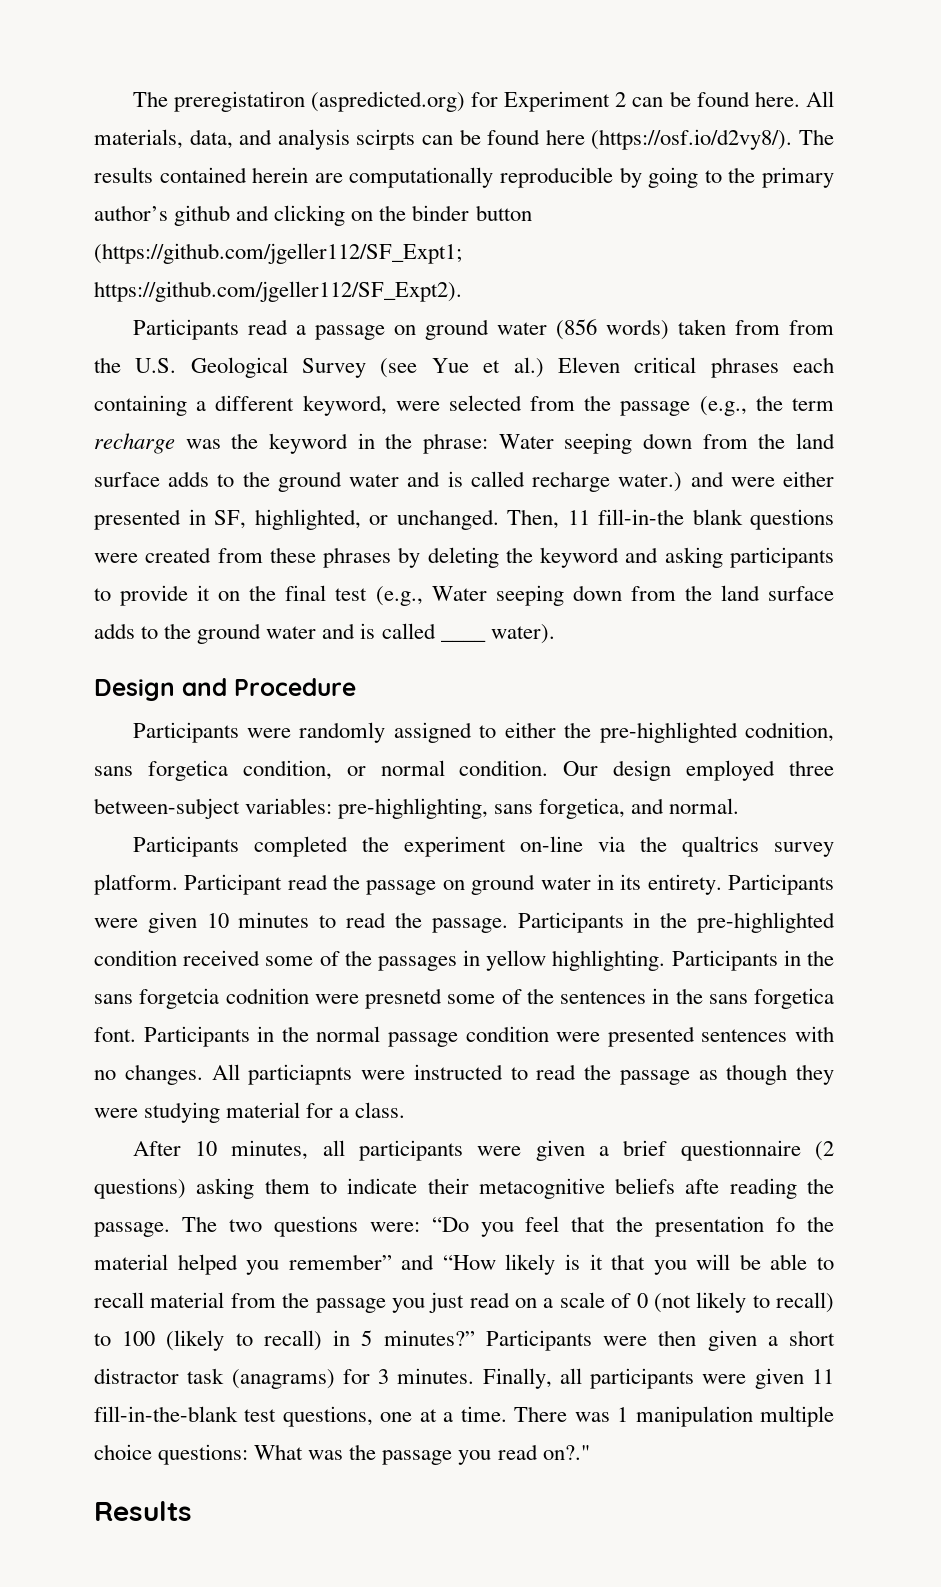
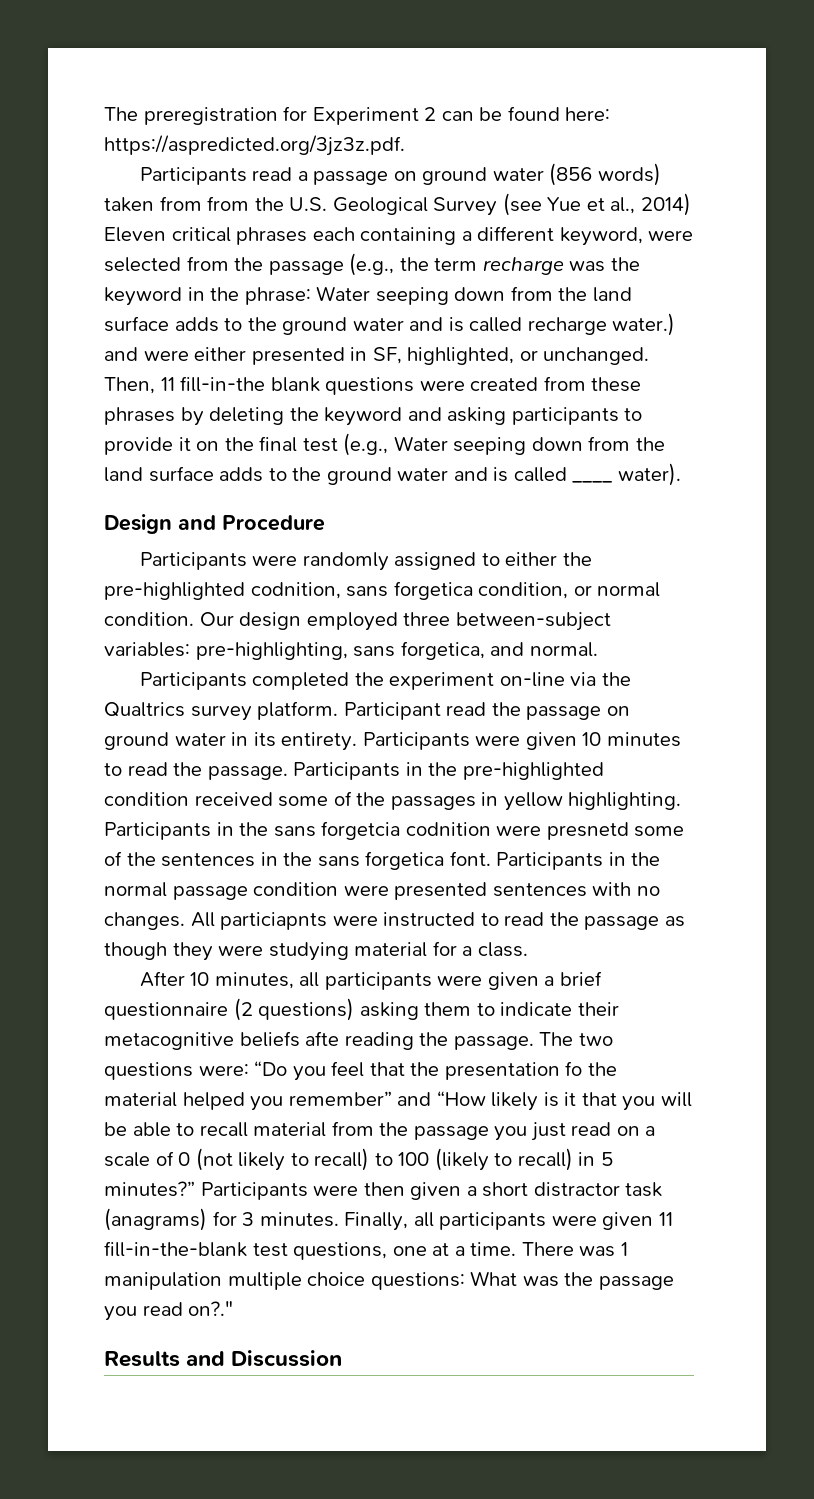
[132,91,465,112] The preregistatiron (aspredicted.org) -> [104,107,278,125] The preregistration
[754,91,834,107] [94,129,835,150] [94,167,835,188] [94,205,532,226] [94,243,462,264] [94,281,462,302] here. All materials, data, and analysis scirpts can be found here (https://osf.io/d2vy8/). The results contained herein are computationally reproducible by going to the primary author’s github and clicking on the binder button (https://github.com/jgeller112/SF_Expt1; https://github.com/jgeller112/SF_Expt2). -> [565,107,611,121] [104,135,405,156] here: https://aspredicted.org/3jz3z.pdf.
[513,357,544,378] al.) -> [610,193,691,216] al., 2014)
[681,836,759,857] qualtrics -> [104,702,185,717] Qualtrics
(192, 1511) none -> [186,1350,343,1367] and Discussion

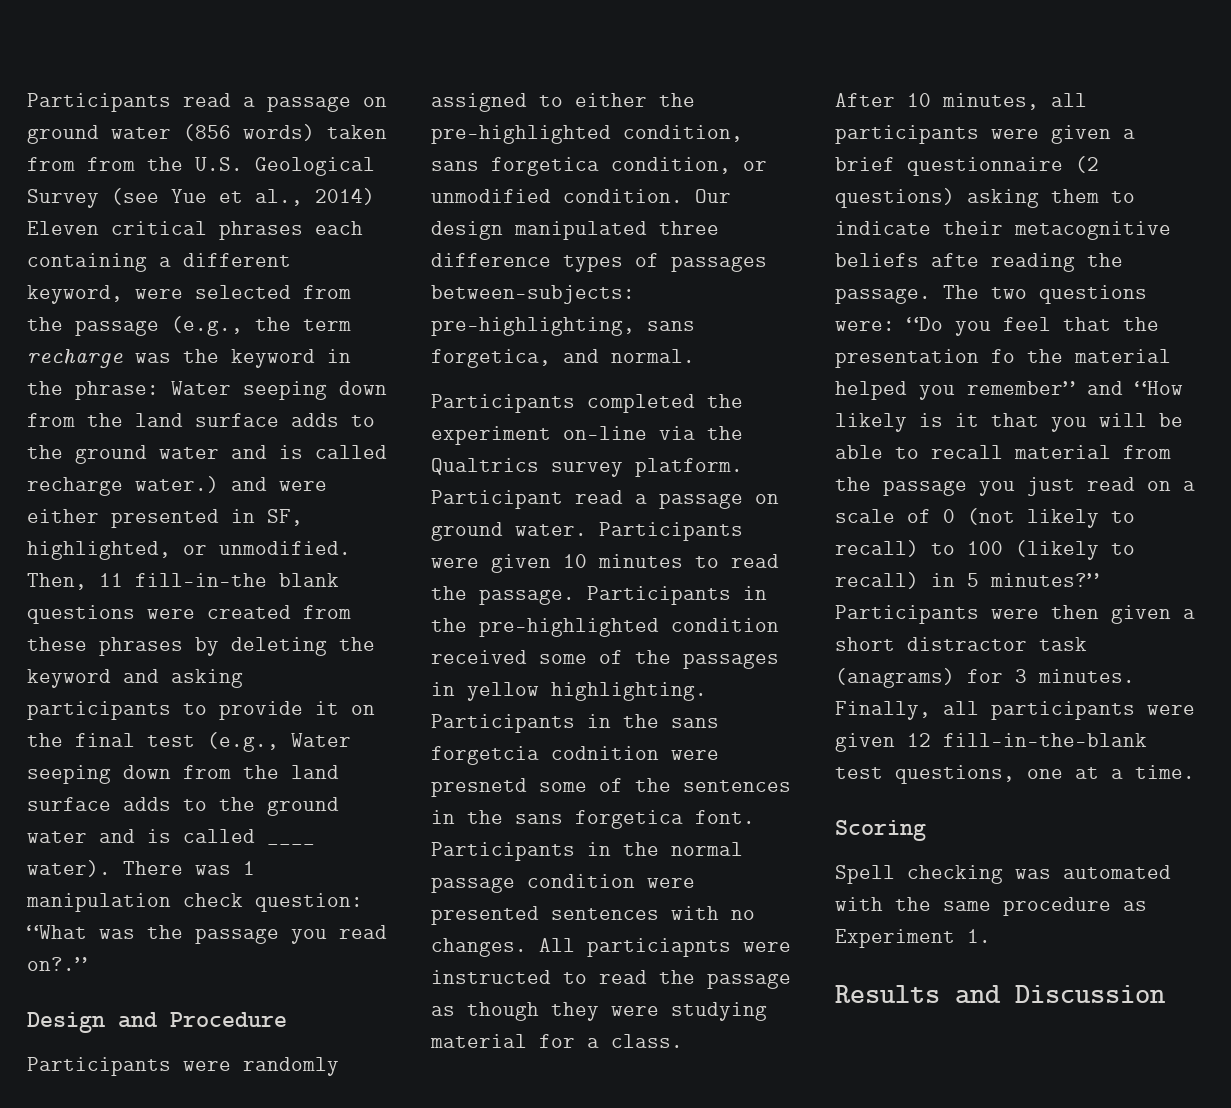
[104,106,611,125] [104,135,405,156] The preregistration for Experiment 2 can be found here: https://aspredicted.org/3jz3z.pdf. // -> (27, 102) none
[543,347,650,365] unchanged. -> [219,541,351,555] unmodified.
(681, 474) none -> [123,861,255,875] [26,893,363,912] [27,925,387,944] [27,957,87,971] There was 1 manipulation check question: “What was the passage you read on?.”
[250,582,341,599] codnition, -> [623,125,743,142] condition,
[597,582,661,597] normal -> [431,189,551,203] unmodified
[306,612,611,631] [104,642,190,657] employed three between-subject variables: -> [514,221,719,240] [431,253,767,272] [431,285,635,304] manipulated three difference types of passages between-subjects:
[491,702,630,720] [104,732,358,751] the passage on ground water in its entirety. -> [635,493,779,509] [431,522,587,541] a passage on ground water.
[658,1212,673,1226] 11 -> [907,733,931,747] 12
[521,1242,628,1257] [104,1271,674,1290] [104,1301,234,1321] There was 1 manipulation multiple choice questions: What was the passage you read on?." -> [835,820,926,841] [835,865,1171,884] [835,897,1147,916] [835,929,991,948] // Scoring // Spell checking was automated with the same procedure as Experiment 1.

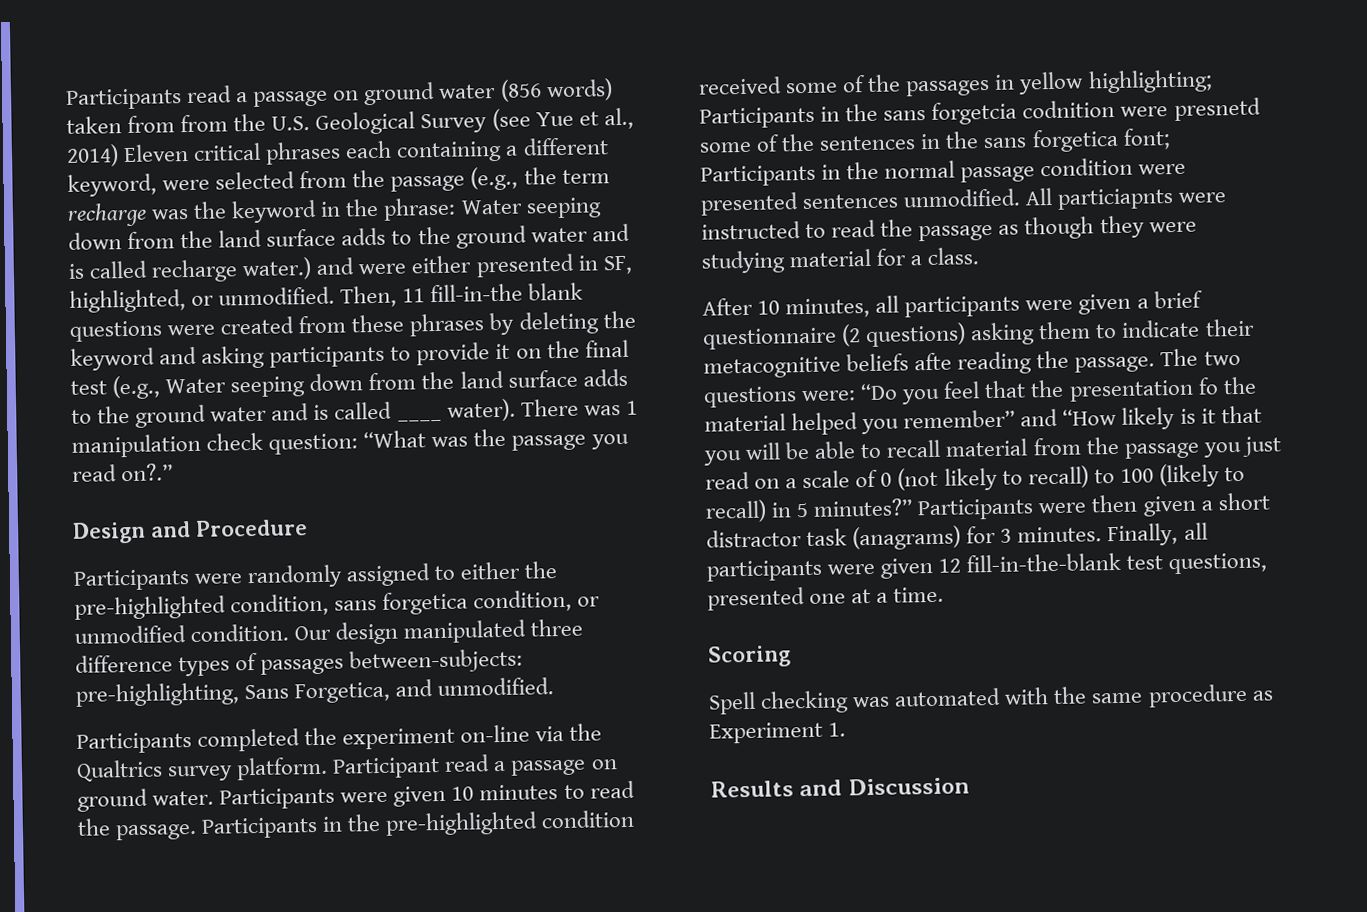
[647,321,695,331] [431,349,695,368] sans forgetica, and normal. -> [244,677,555,704] Sans Forgetica, and unmodified.
[551,682,707,701] highlighting. -> [1087,69,1213,94] highlighting;
[695,810,755,824] font. -> [1122,128,1171,150] font;
[671,906,755,920] [431,938,527,957] with no changes. -> [903,188,1021,208] unmodified.
(1015, 774) none -> [707,587,805,611] presented

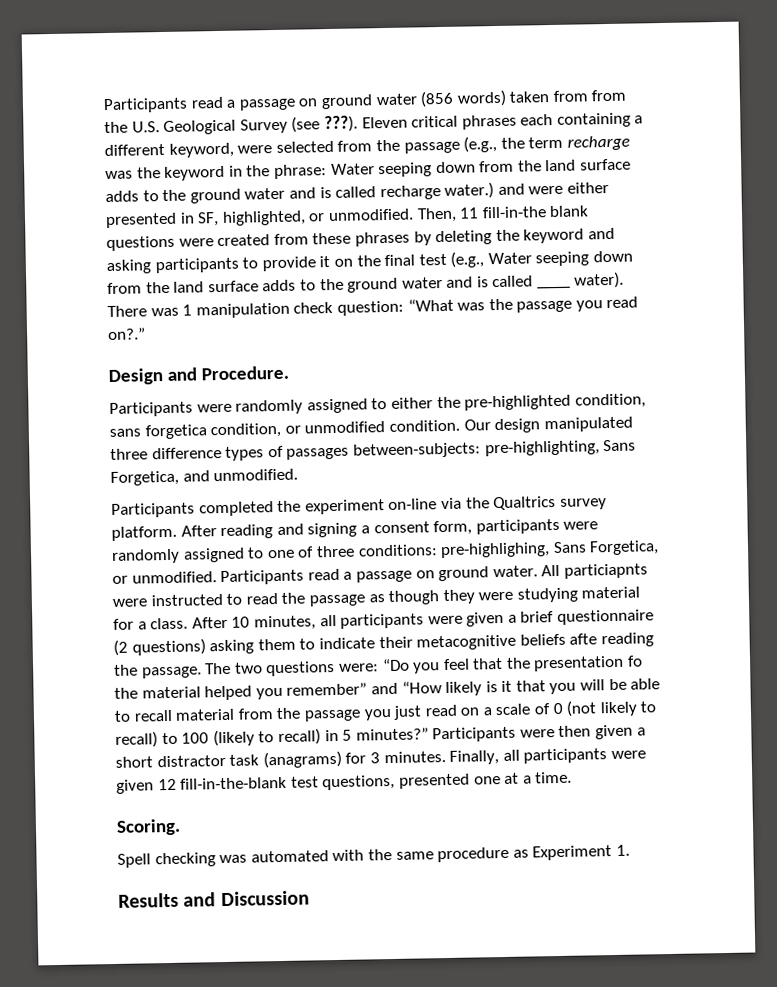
[535,107,634,130] [66,144,119,167] Yue et al., 2014) -> [323,115,358,133] ???).
[195,519,308,537] Procedure -> [200,365,289,381] Procedure.
[332,756,441,779] Participant -> [180,518,599,540] [111,540,660,564] [112,569,305,586] After reading and signing a consent form, participants were randomly assigned to one of three conditions: pre-highlighing, Sans Forgetica, or unmodified. Participants
[219,780,635,810] [77,809,636,841] [698,69,1213,97] [699,97,1261,129] [699,128,1171,153] [700,157,1187,187] [700,188,1021,216] Participants were given 10 minutes to read the passage. Participants in the pre-highlighted condition received some of the passages in yellow highlighting; Participants in the sans forgetcia codnition were presnetd some of the sentences in the sans forgetica font; Participants in the normal passage condition were presented sentences unmodified. -> (538, 571) none
(980, 256) // -> (189, 623) none
[708,645,791,668] Scoring -> [116,818,181,836] Scoring.

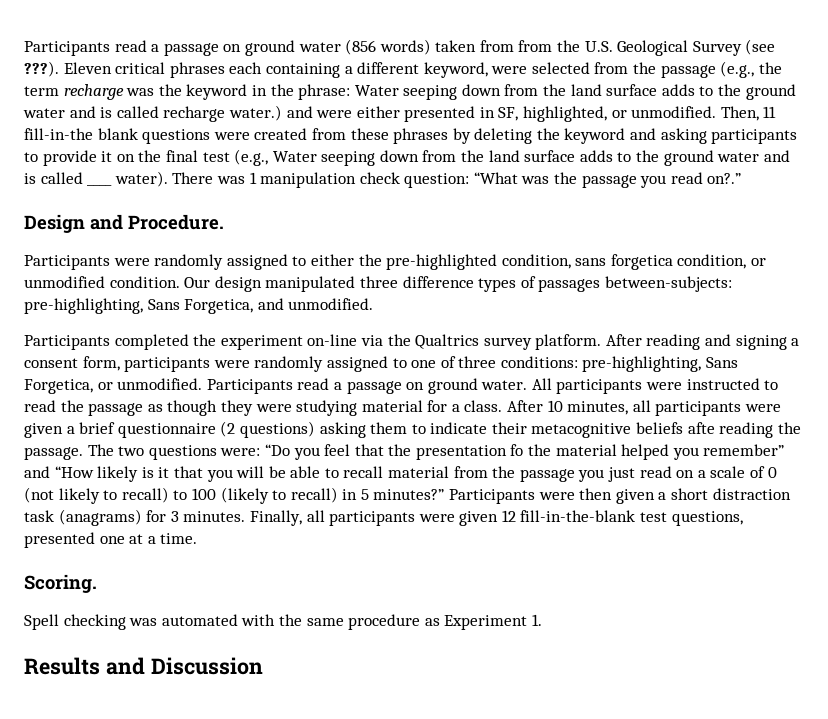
[440,542,551,559] pre-highlighing, -> [582,356,702,372] pre-highlighting,
[563,563,648,579] particiapnts -> [556,379,643,394] participants
[156,754,226,768] distractor -> [712,488,791,500] distraction

